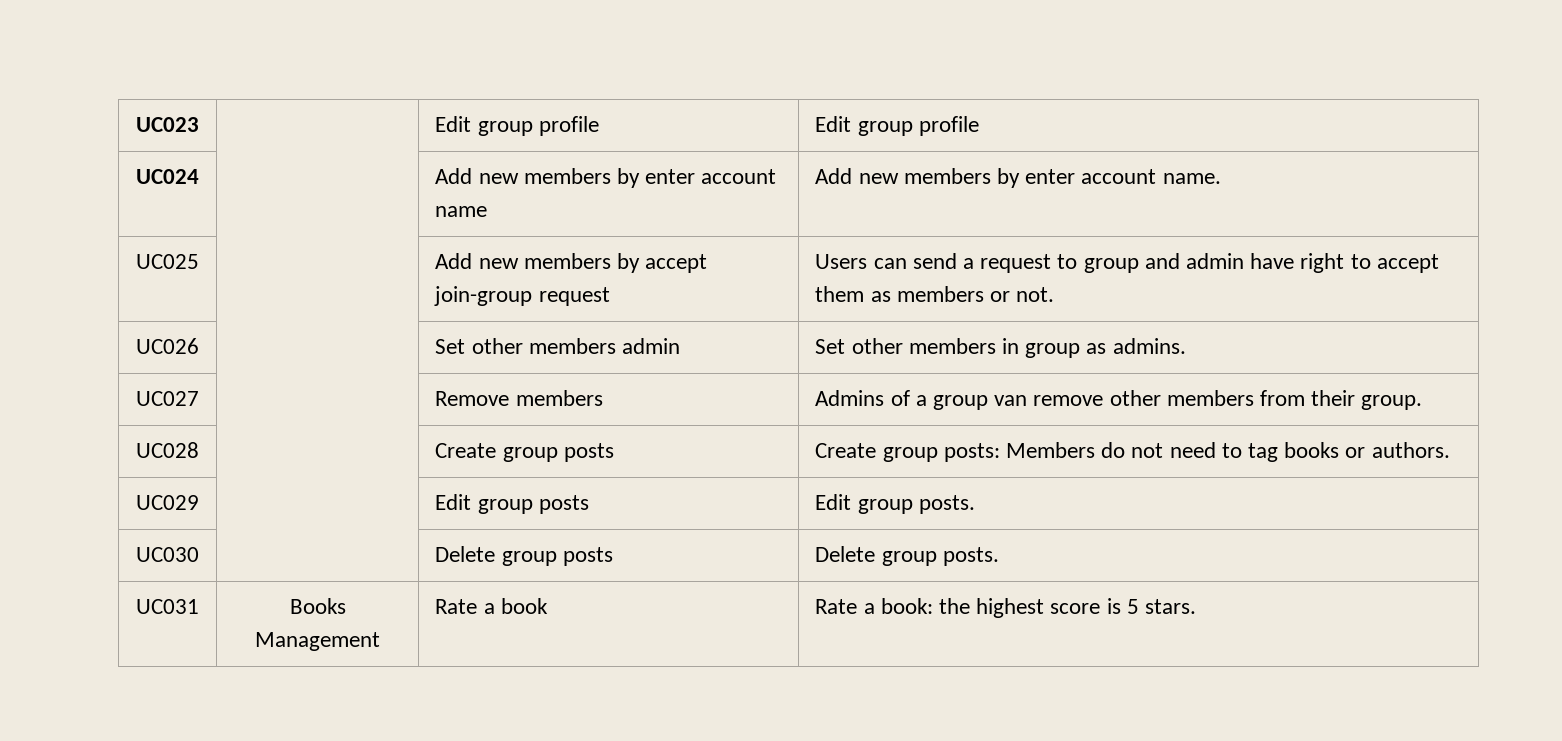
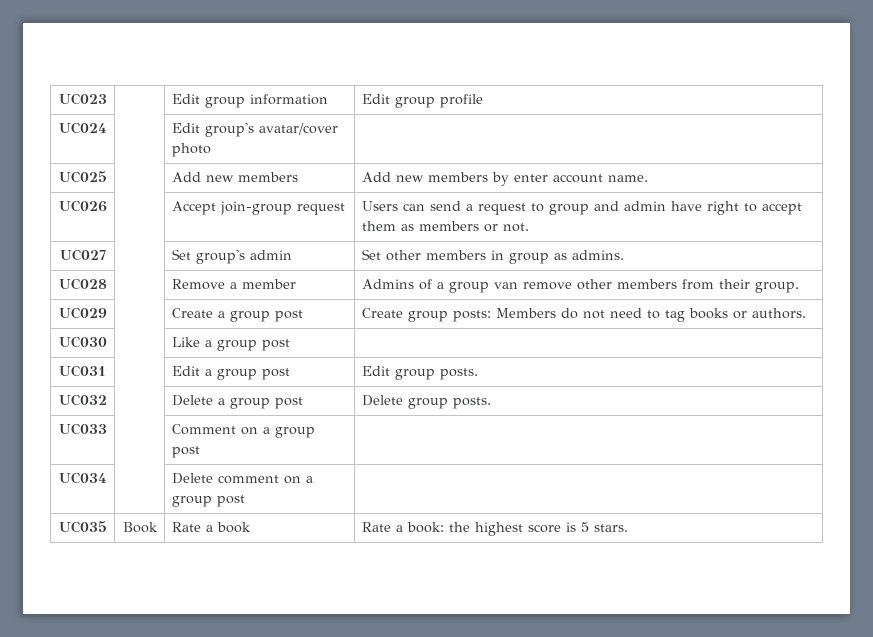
[538,116,599,136] profile -> [249,94,328,105] information
[435,168,777,188] [435,206,488,217] | Add new members by enter account name -> [171,122,338,137] [171,143,211,157] [58,171,107,183] [171,172,298,182] | Edit group's avatar/cover photo | // UC025 | | Add new members
[136,254,199,269] [435,253,708,273] UC025 | | Add new members by accept -> [58,200,107,212] [171,201,216,215] UC026 | | Accept
[136,338,199,354] [435,338,616,354] UC026 | | Set other members -> [59,249,106,261] [171,249,245,264] UC027 | | Set group's
[136,391,199,406] UC027 -> [58,278,107,290] UC028
[515,390,603,406] members -> [229,279,296,289] a member
[136,442,199,458] [435,443,614,462] UC028 | | Create group posts -> [58,307,107,319] [171,308,303,322] UC029 | | Create a group post
[136,495,199,510] [435,494,589,514] UC029 | | Edit group posts -> [58,336,107,348] [171,337,290,351] [59,365,106,377] [171,366,290,380] UC030 | | Like a group post | // UC031 | | Edit a group post
[136,547,199,562] [435,546,613,566] UC030 | | Delete group posts -> [58,394,107,406] [171,395,303,409] UC032 | | Delete a group post
[136,599,199,614] [289,598,346,614] [255,632,380,651] UC031 | Books Management -> [58,423,107,435] [171,424,315,438] [171,446,200,458] [58,472,107,484] [171,473,313,484] [171,495,245,507] [58,521,107,533] [122,522,158,533] UC033 | | Comment on a group post | // UC034 | | Delete comment on a group post | // UC035 | Book

